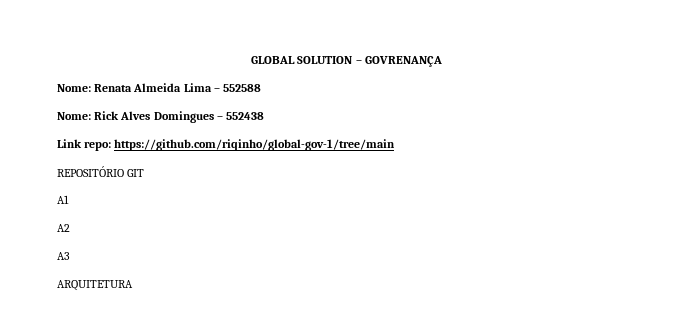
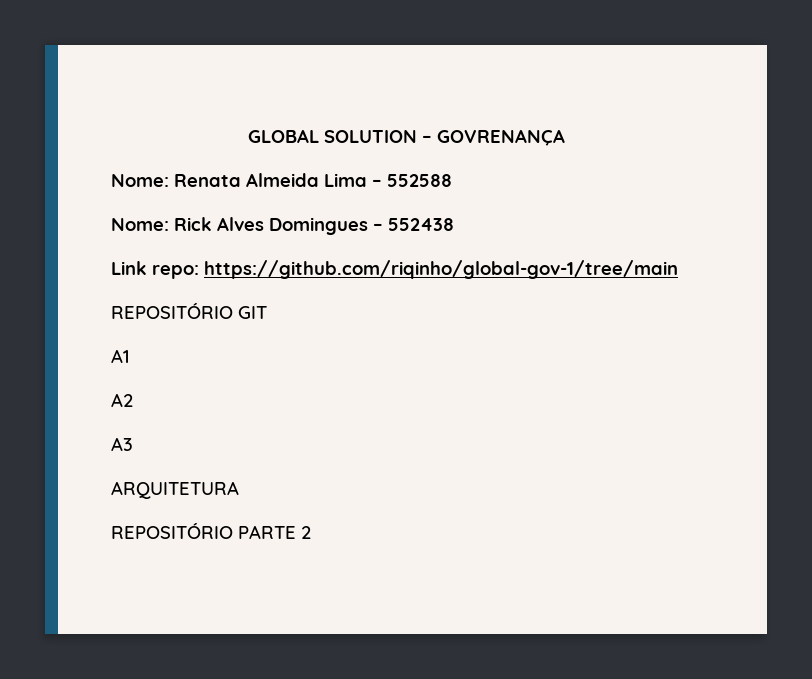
(133, 285) none -> [111,522,311,539] // REPOSITÓRIO PARTE 2

